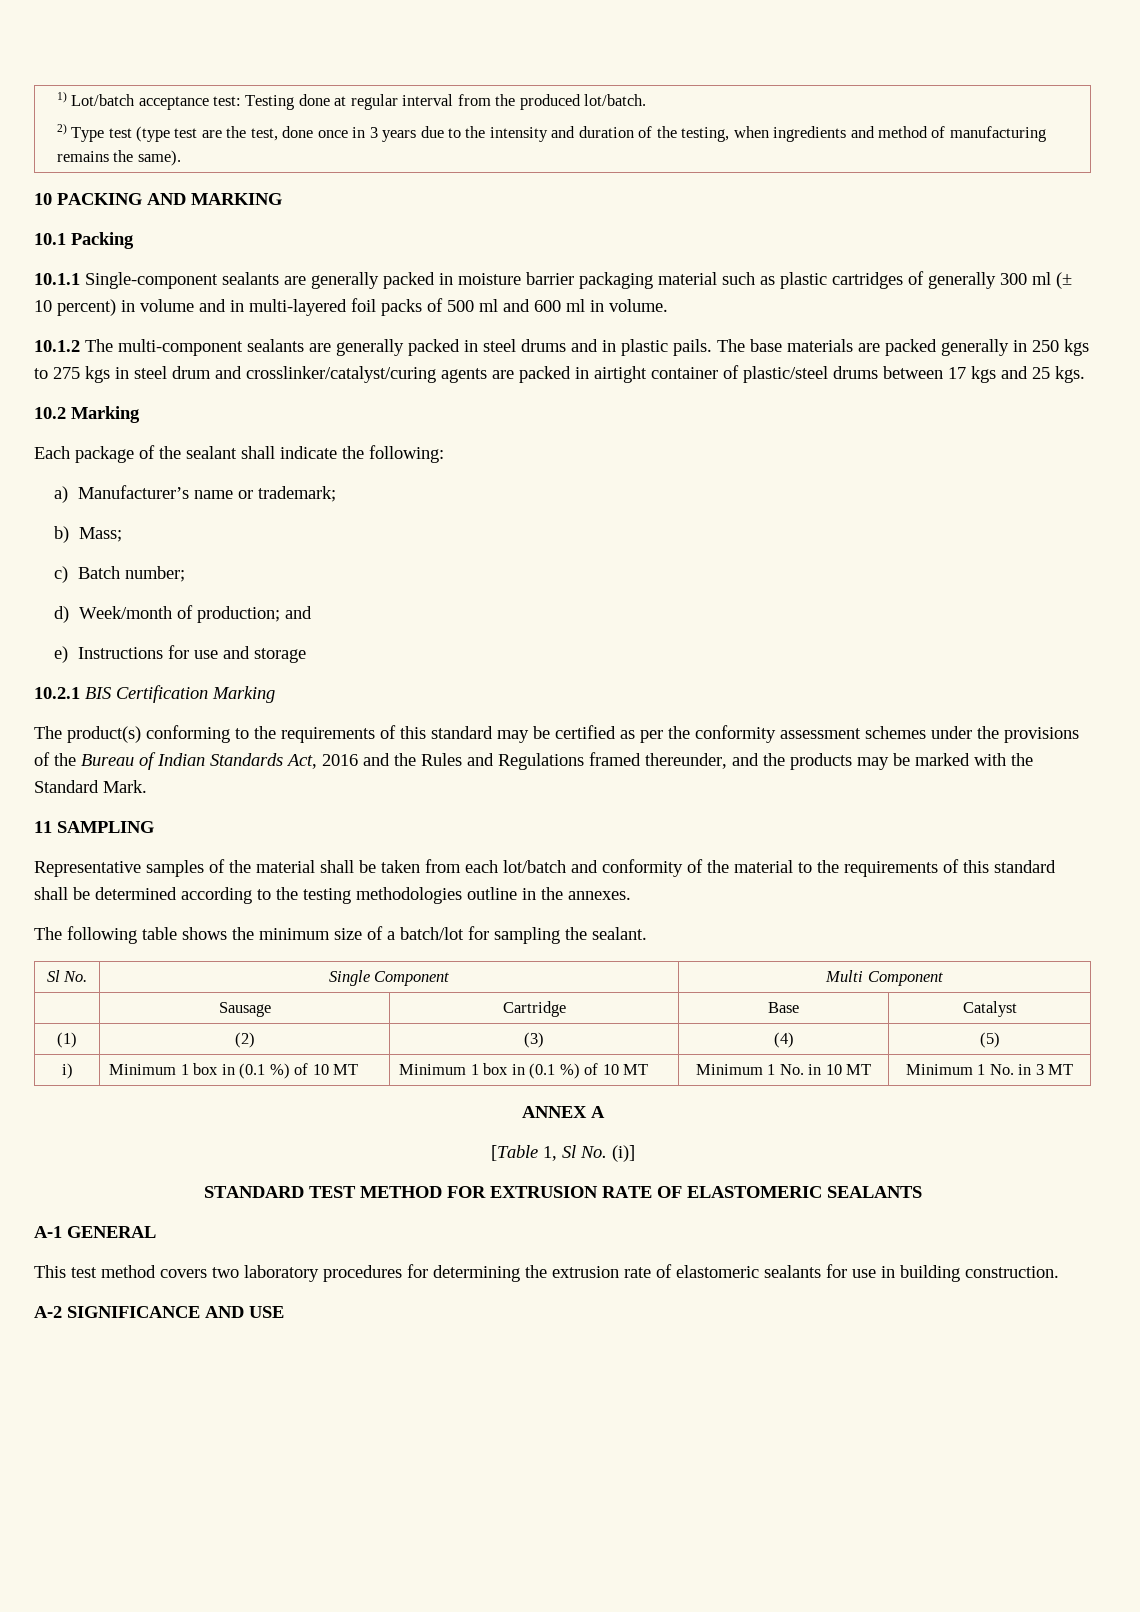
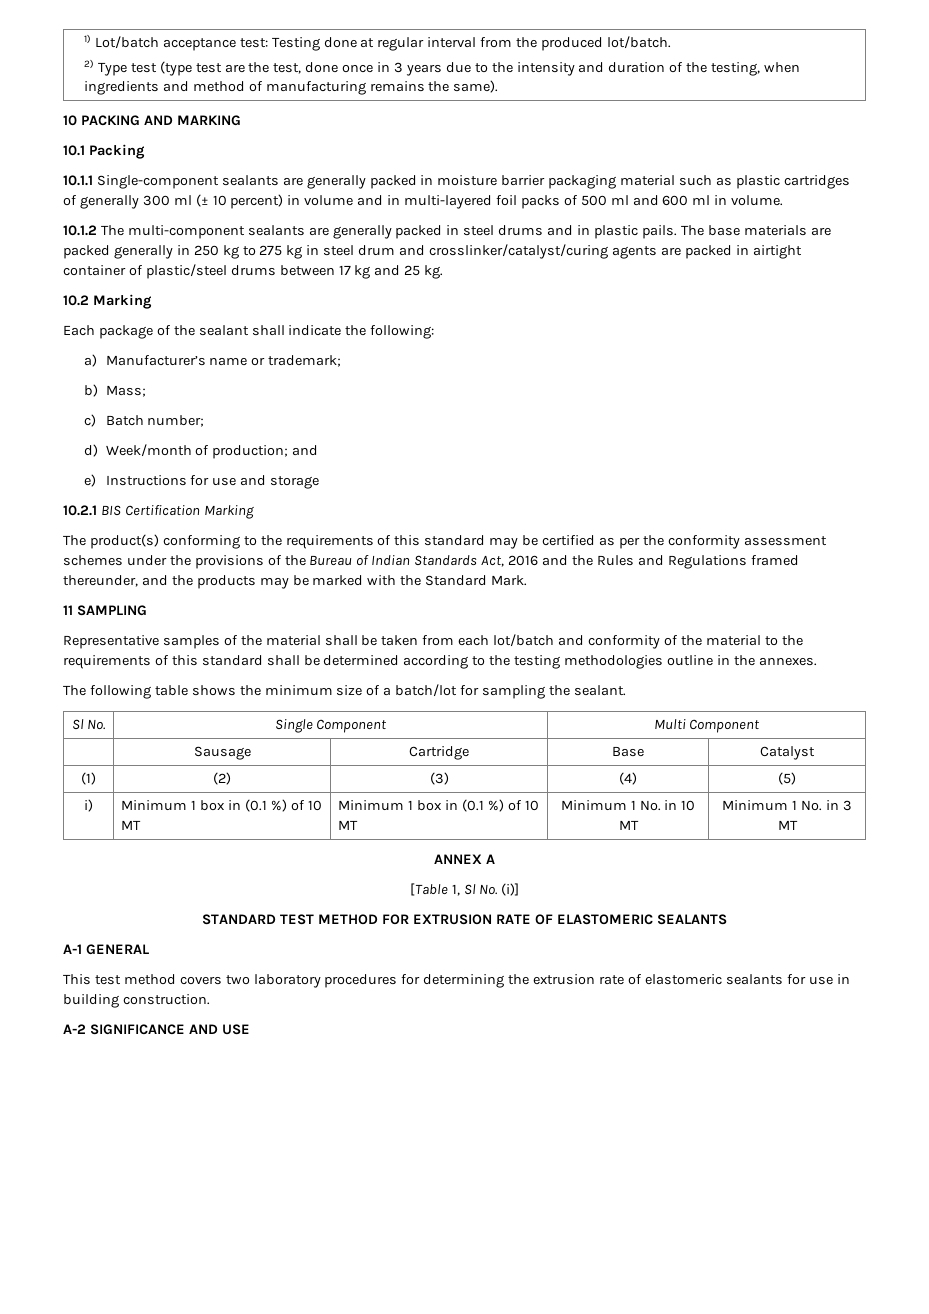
[1064,339,1089,356] kgs -> [222,245,239,259] kg
[85,366,110,383] kgs -> [286,245,303,259] kg
[971,366,996,383] kgs -> [354,265,371,279] kg
[1055,366,1085,383] kgs. -> [424,265,444,279] kg.

